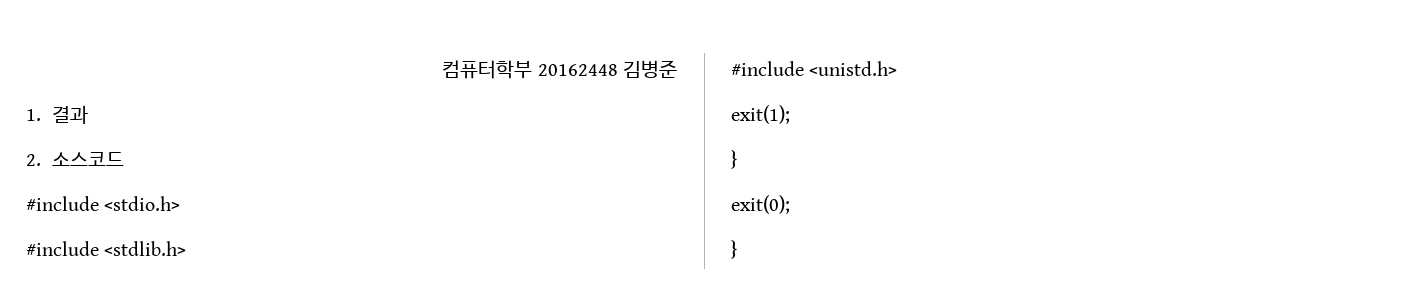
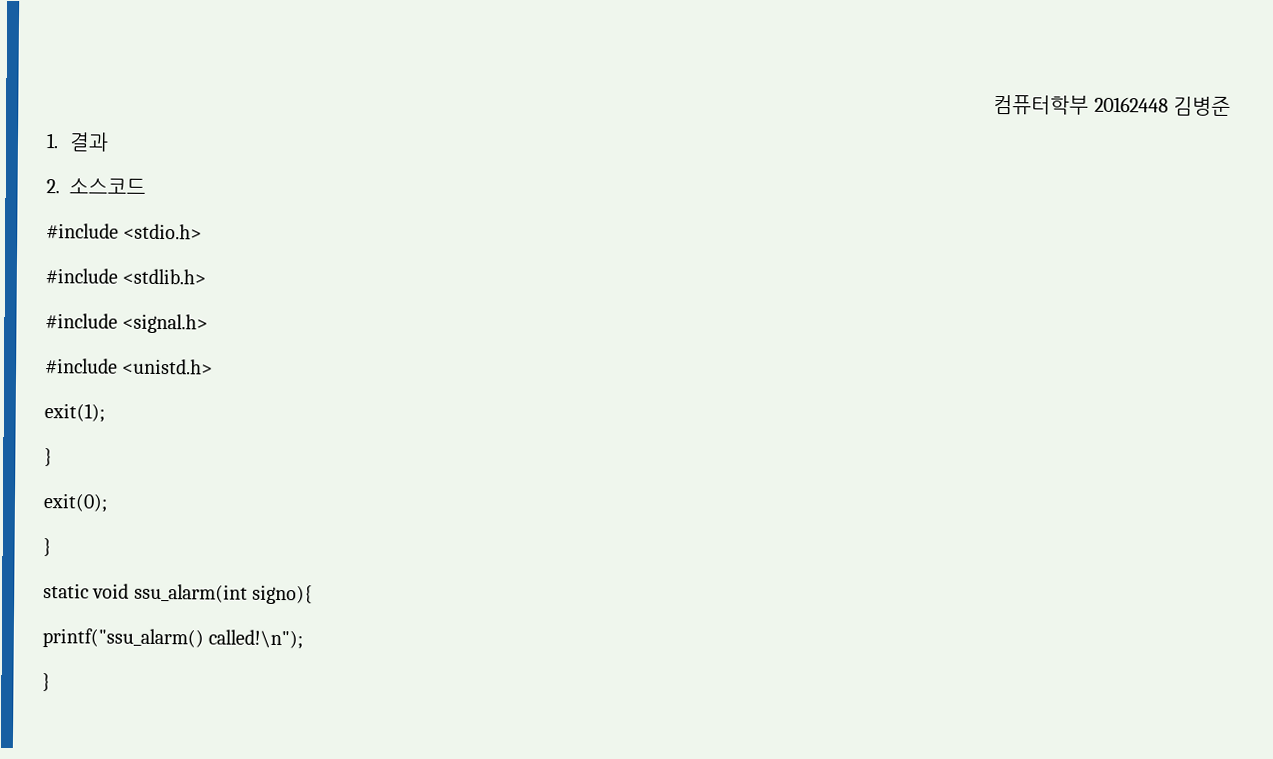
(187, 248) none -> [45,313,209,334] // #include <signal.h>
(738, 249) none -> [43,583,314,605] [42,628,304,650] [42,673,51,692] // static void ssu_alarm(int signo){ // printf("ssu_alarm() called!\n"); // }

